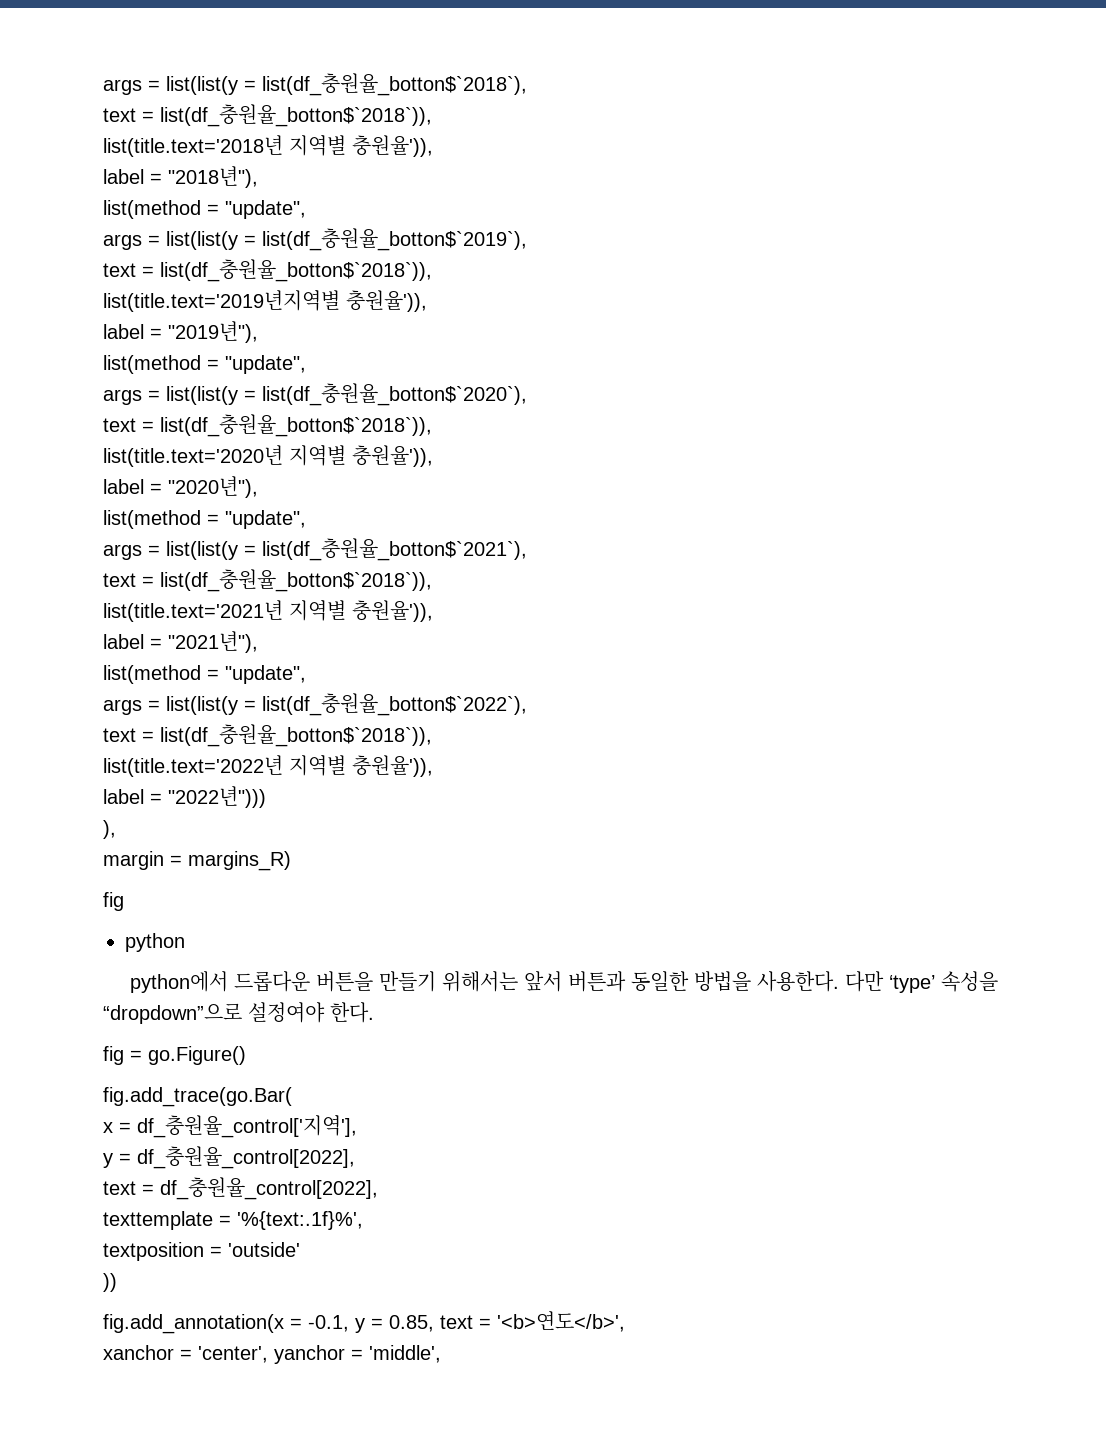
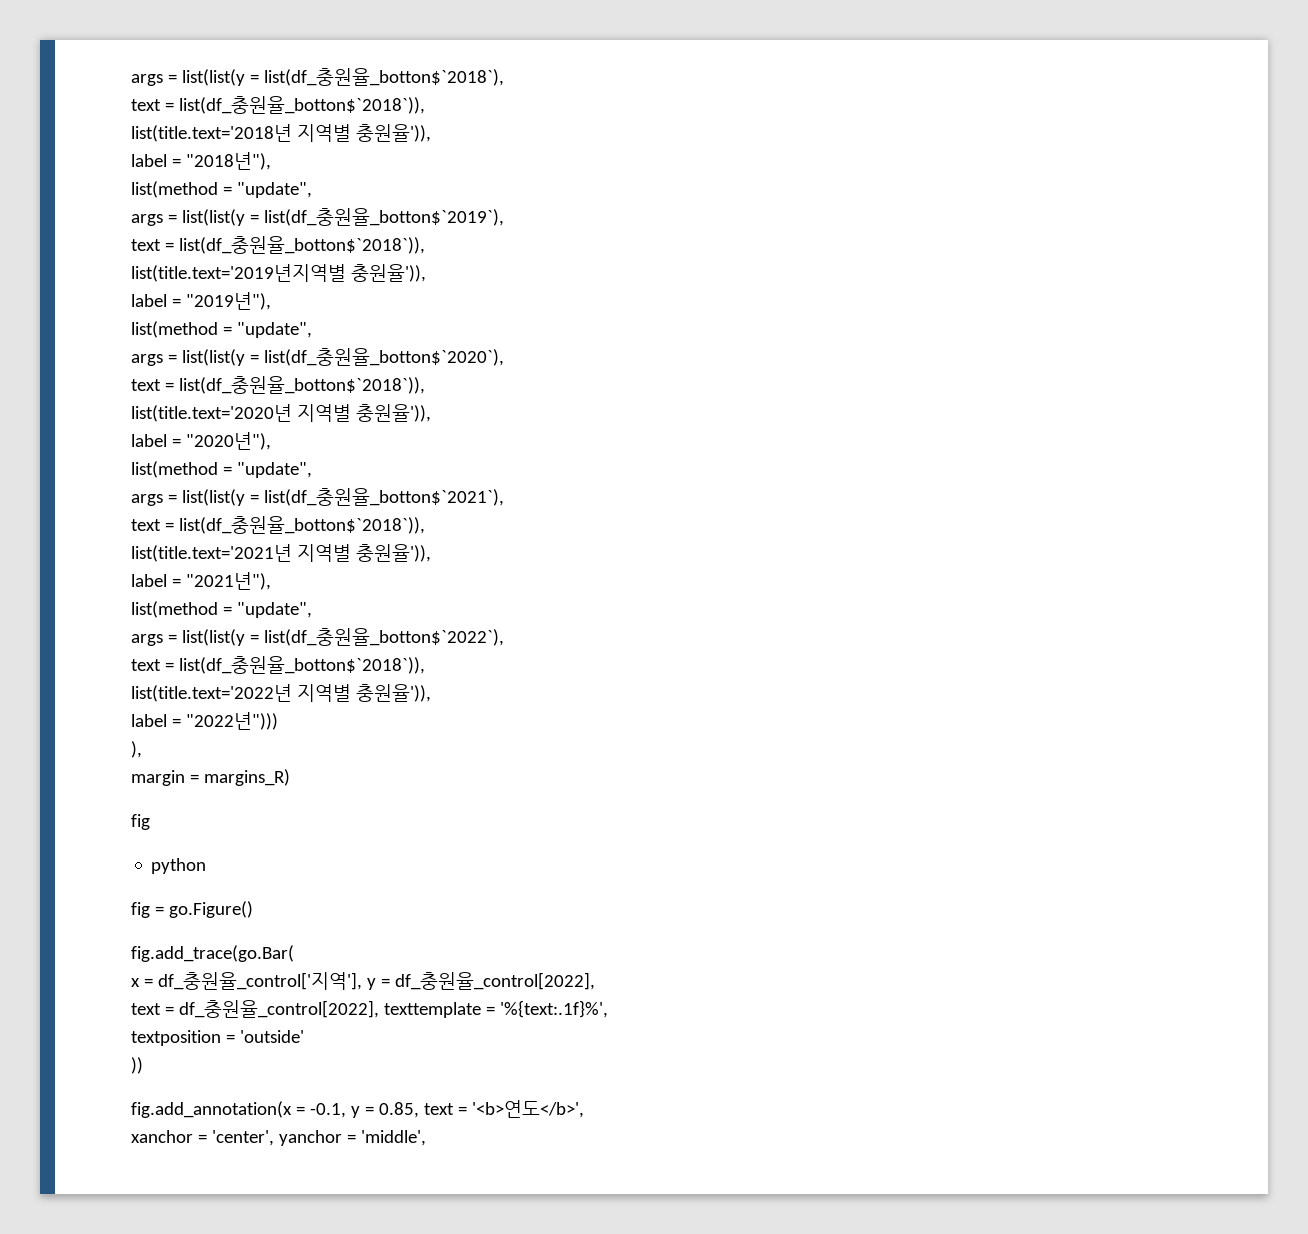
[129,971,998,993] [103,1002,374,1024] // python에서 드롭다운 버튼을 만들기 위해서는 앞서 버튼과 동일한 방법을 사용한다. 다만 ‘type’ 속성을 “dropdown”으로 설정여야 한다. -> (207, 866) none
(357, 1126) // -> (362, 981) none
(378, 1188) // -> (379, 1009) none

